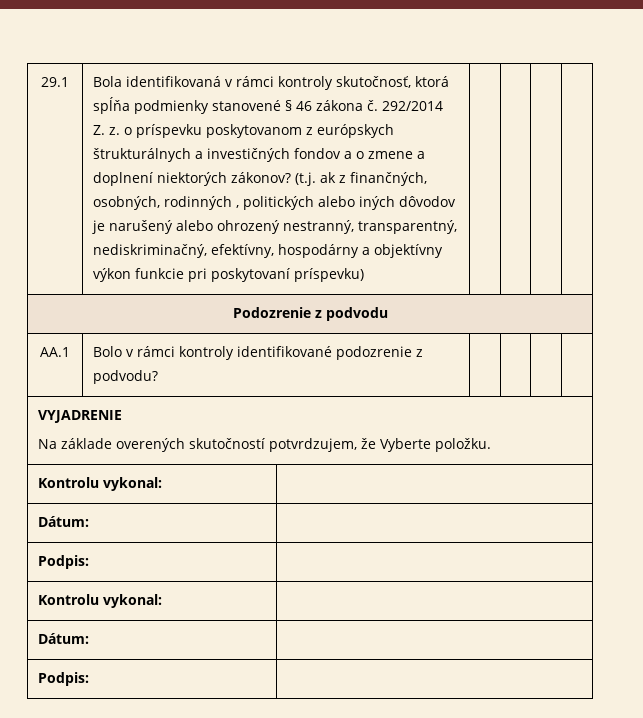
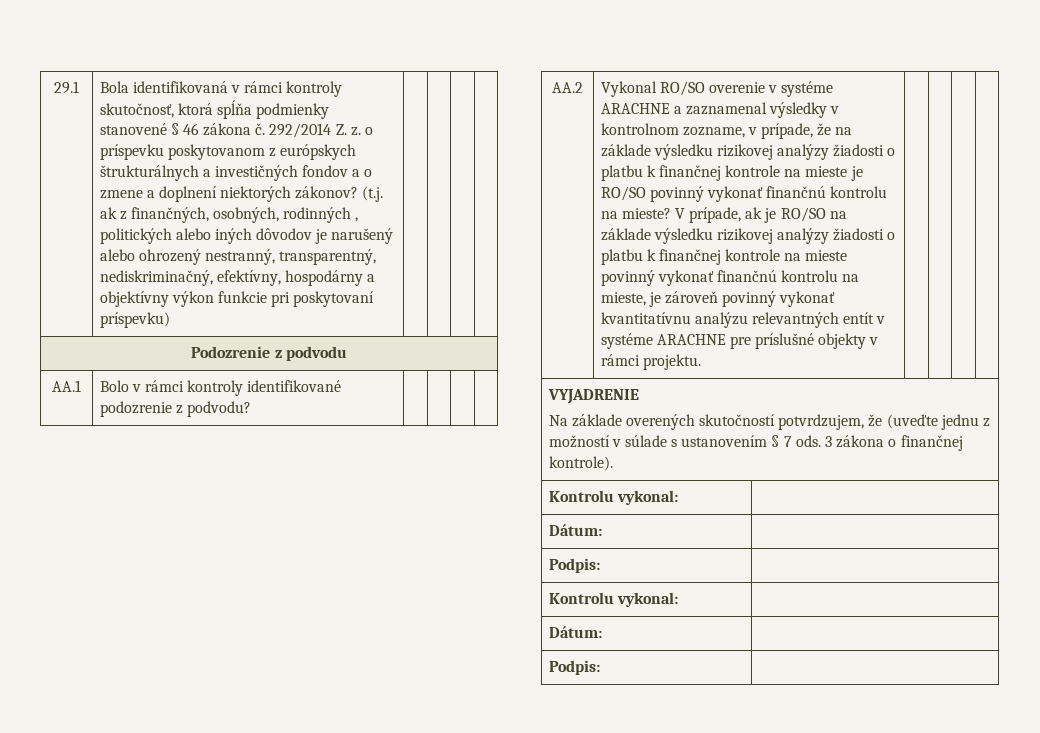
(159, 377) none -> [552,82,583,93] [600,81,834,97] [600,102,840,118] [600,123,853,139] [600,144,896,160] [600,165,863,181] [600,186,888,202] [600,207,847,223] [600,228,896,244] [600,249,848,265] [600,270,860,286] [600,291,836,307] [600,312,886,328] [600,333,879,349] [600,354,701,370] // AA.2 | Vykonal RO/SO overenie v systéme ARACHNE a zaznamenal výsledky v kontrolnom zozname, v prípade, že na základe výsledku rizikovej analýzy žiadosti o platbu k finančnej kontrole na mieste je RO/SO povinný vykonať finančnú kontrolu na mieste? V prípade, ak je RO/SO na základe výsledku rizikovej analýzy žiadosti o platbu k finančnej kontrole na mieste povinný vykonať finančnú kontrolu na mieste, je zároveň povinný vykonať kvantitatívnu analýzu relevantných entít v systéme ARACHNE pre príslušné objekty v rámci projektu. | | | |
[380,438,492,452] Vyberte položku. -> [886,414,991,430] [548,435,963,451] [548,456,613,471] (uveďte jednu z možností v súlade s ustanovením § 7 ods. 3 zákona o finančnej kontrole).

